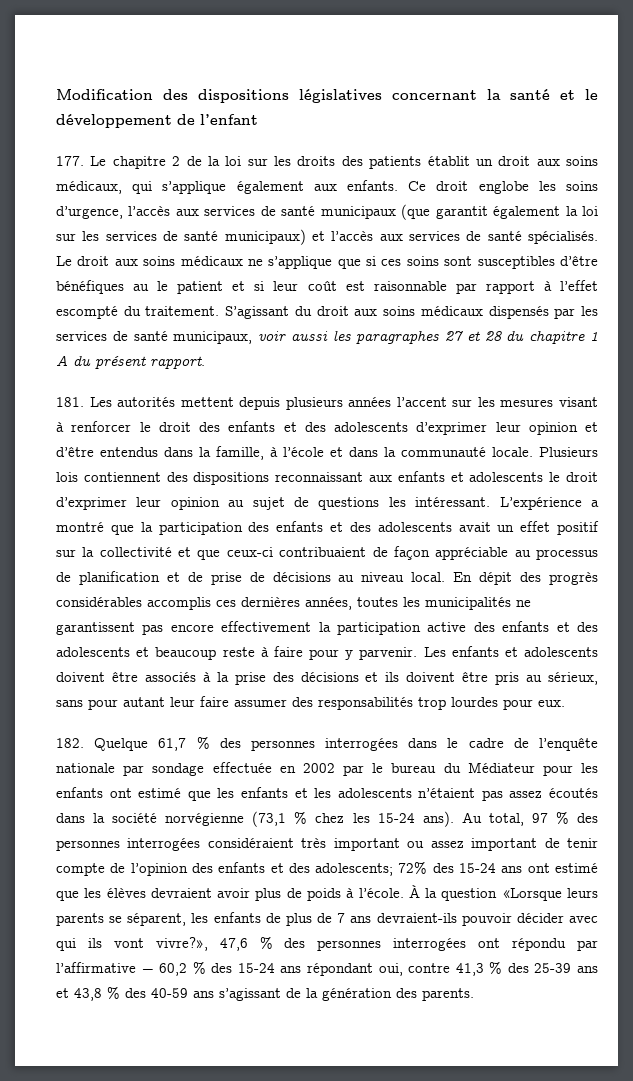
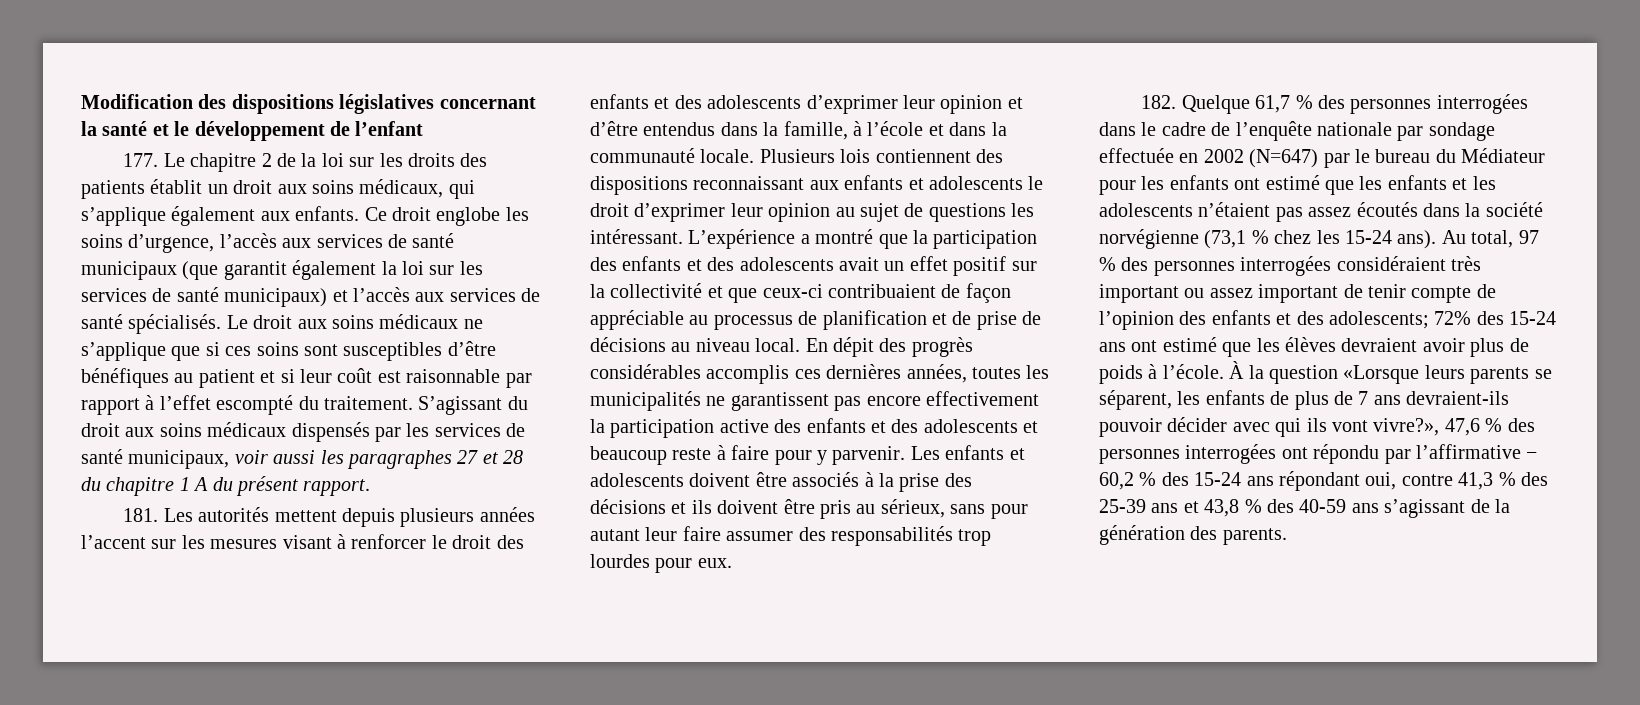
[157,281,169,291] le -> (194, 378) none
(335, 768) none -> [1249,149,1319,168] (N=647)

